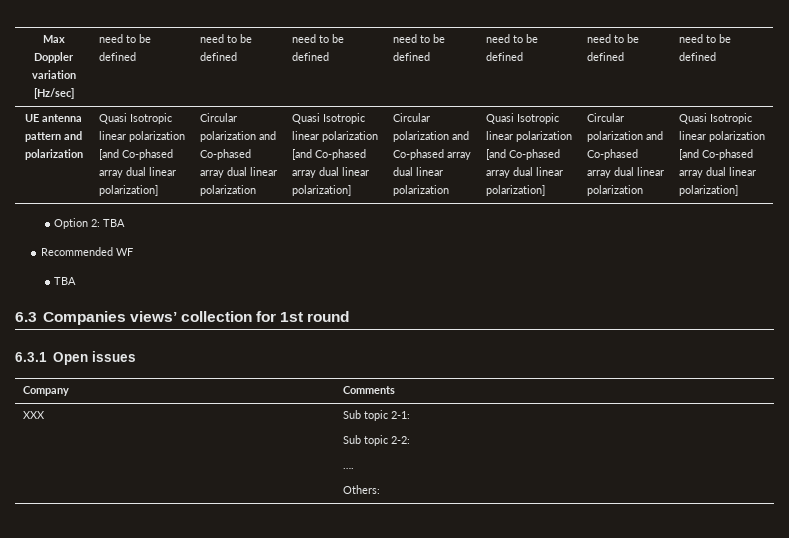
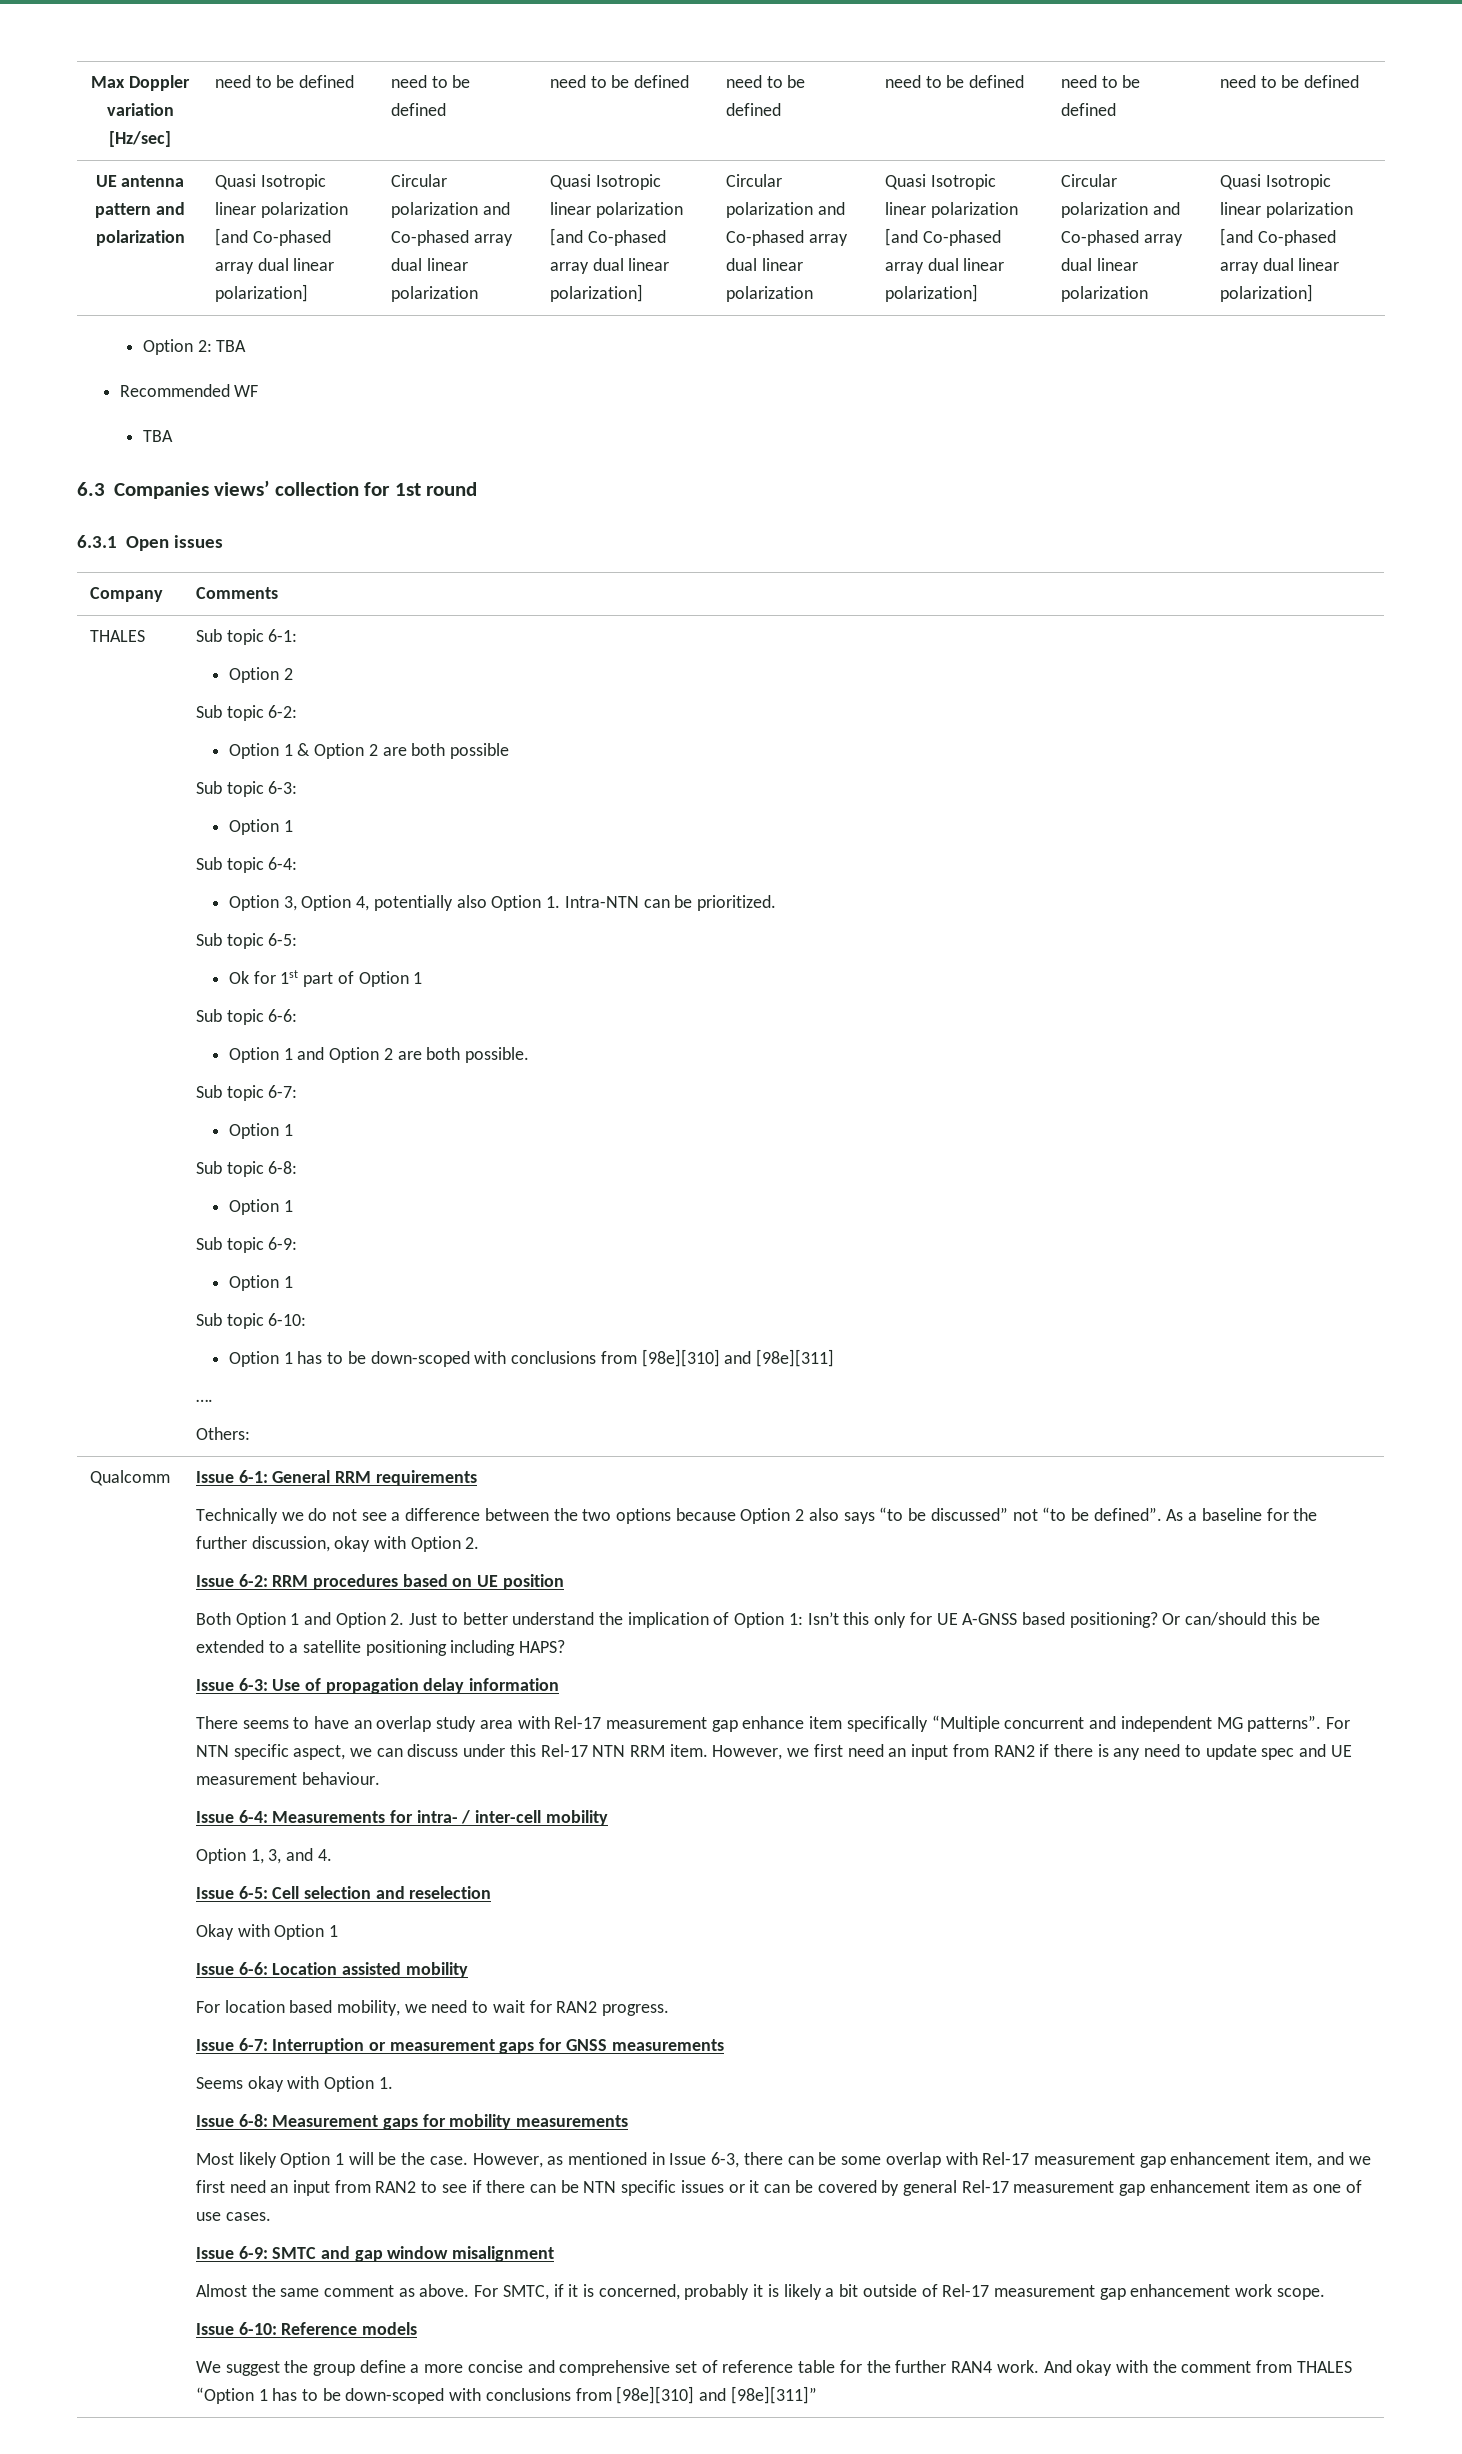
[22,411,45,419] [342,410,410,421] [342,435,410,446] [342,468,354,469] [342,485,380,494] XXX | Sub topic 2-1: // Sub topic 2-2: // …. // Others: -> [89,630,145,642] [195,629,298,645] [229,667,293,683] [195,705,298,721] [229,743,510,759] [195,781,298,797] [229,819,293,835] [195,857,298,873] [229,895,776,911] [195,933,298,949] [229,970,423,987] [195,1009,298,1025] [229,1047,530,1063] [195,1085,298,1101] [229,1123,293,1139] [195,1161,298,1177] [229,1199,293,1215] [195,1237,298,1253] [229,1275,293,1291] [195,1313,307,1329] [229,1349,834,1367] [195,1399,213,1402] [195,1427,250,1440] [89,1470,170,1486] [195,1470,477,1486] [195,1507,1318,1524] [195,1536,480,1552] [195,1574,564,1590] [195,1612,1320,1628] [195,1640,566,1656] [195,1678,560,1694] [195,1715,1351,1732] [195,1744,1352,1760] [195,1772,380,1785] [195,1810,608,1826] [195,1848,332,1864] [195,1886,492,1899] [195,1924,338,1940] [195,1962,468,1978] [195,2000,670,2016] [195,2038,724,2054] [195,2076,393,2092] [195,2114,629,2130] [195,2152,1371,2168] [195,2180,1362,2196] [195,2212,271,2221] [195,2246,555,2262] [195,2284,1325,2300] [195,2322,417,2335] [195,2360,1352,2376] [195,2386,817,2404] THALES | Sub topic 6-1: // Option 2 // Sub topic 6-2: // Option 1 & Option 2 are both possible // Sub topic 6-3: // Option 1 // Sub topic 6-4: // Option 3, Option 4, potentially also Option 1. Intra-NTN can be prioritized. // Sub topic 6-5: // Ok for 1st part of Option 1 // Sub topic 6-6: // Option 1 and Option 2 are both possible. // Sub topic 6-7: // Option 1 // Sub topic 6-8: // Option 1 // Sub topic 6-9: // Option 1 // Sub topic 6-10: // Option 1 has to be down-scoped with conclusions from [98e][310] and [98e][311] // …. // Others: // Qualcomm | Issue 6-1: General RRM requirements // Technically we do not see a difference between the two options because Option 2 also says “to be discussed” not “to be defined”. As a baseline for the further discussion, okay with Option 2. // Issue 6-2: RRM procedures based on UE position // Both Option 1 and Option 2. Just to better understand the implication of Option 1: Isn’t this only for UE A-GNSS based positioning? Or can/should this be extended to a satellite positioning including HAPS? // Issue 6-3: Use of propagation delay information // There seems to have an overlap study area with Rel-17 measurement gap enhance item specifically “Multiple concurrent and independent MG patterns”. For NTN specific aspect, we can discuss under this Rel-17 NTN RRM item. However, we first need an input from RAN2 if there is any need to update spec and UE measurement behaviour. // Issue 6-4: Measurements for intra- / inter-cell mobility // Option 1, 3, and 4. // Issue 6-5: Cell selection and reselection // Okay with Option 1 // Issue 6-6: Location assisted mobility // For location based mobility, we need to wait for RAN2 progress. // Issue 6-7: Interruption or measurement gaps for GNSS measurements // Seems okay with Option 1. // Issue 6-8: Measurement gaps for mobility measurements // Most likely Option 1 will be the case. However, as mentioned in Issue 6-3, there can be some overlap with Rel-17 measurement gap enhancement item, and we first need an input from RAN2 to see if there can be NTN specific issues or it can be covered by general Rel-17 measurement gap enhancement item as one of use cases. // Issue 6-9: SMTC and gap window misalignment // Almost the same comment as above. For SMTC, if it is concerned, probably it is likely a bit outside of Rel-17 measurement gap enhancement work scope. // Issue 6-10: Reference models // We suggest the group define a more concise and comprehensive set of reference table for the further RAN4 work. And okay with the comment from THALES “Option 1 has to be down-scoped with conclusions from [98e][310] and [98e][311]”

